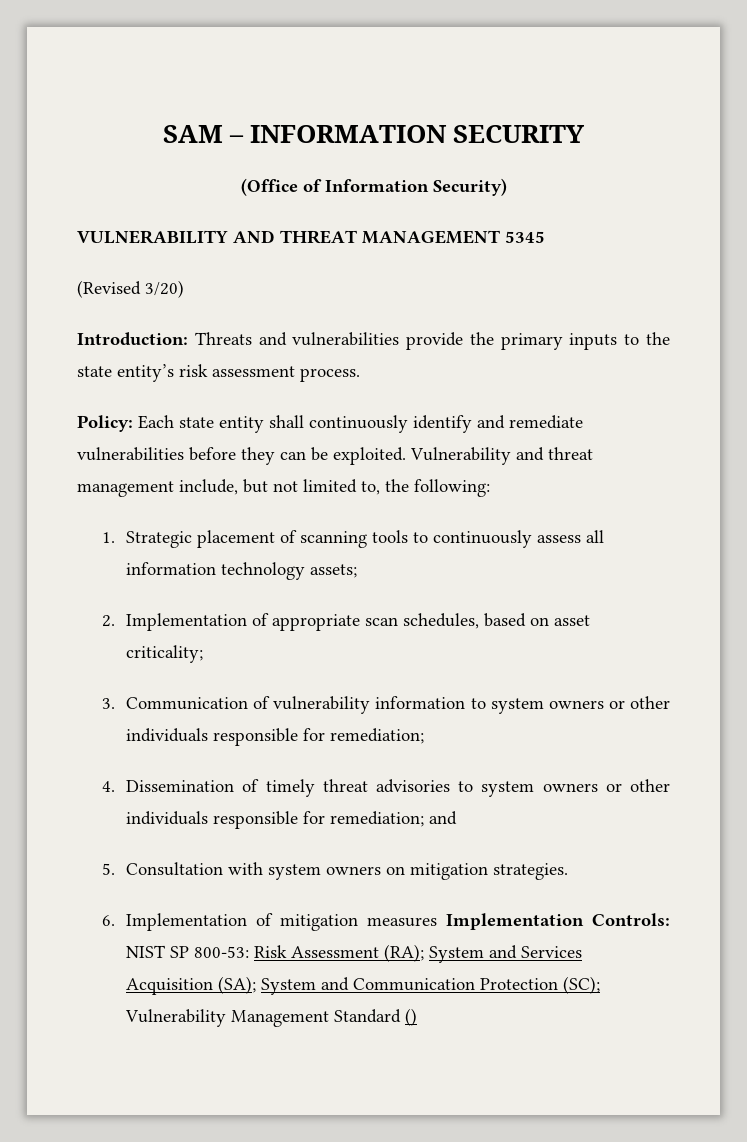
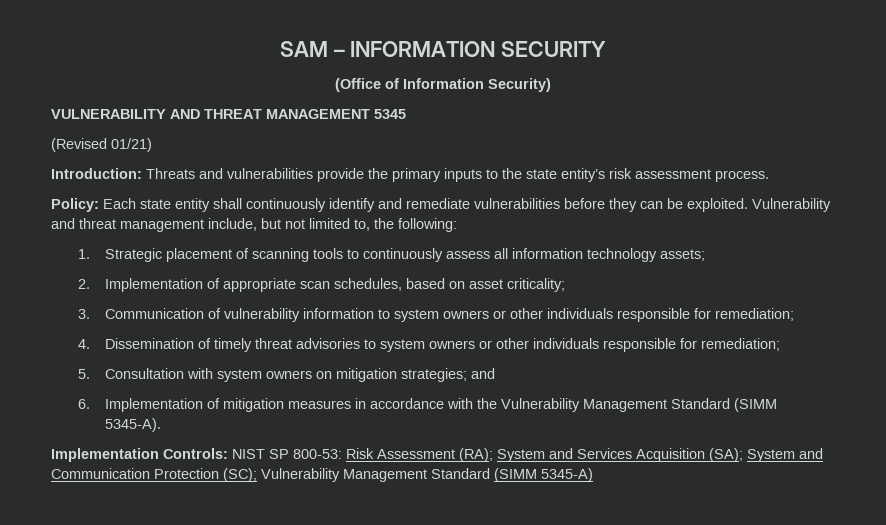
[145,280,184,298] 3/20) -> [111,138,152,152] 01/21)
[429,811,458,825] and -> (781, 344) none
[493,863,569,880] strategies. -> [401,368,496,382] strategies; and
(438, 922) none -> [355,398,778,412] [105,418,162,432] in accordance with the Vulnerability Management Standard (SIMM 5345-A). //
[405,1008,418,1026] () -> [494,468,593,482] (SIMM 5345-A)

